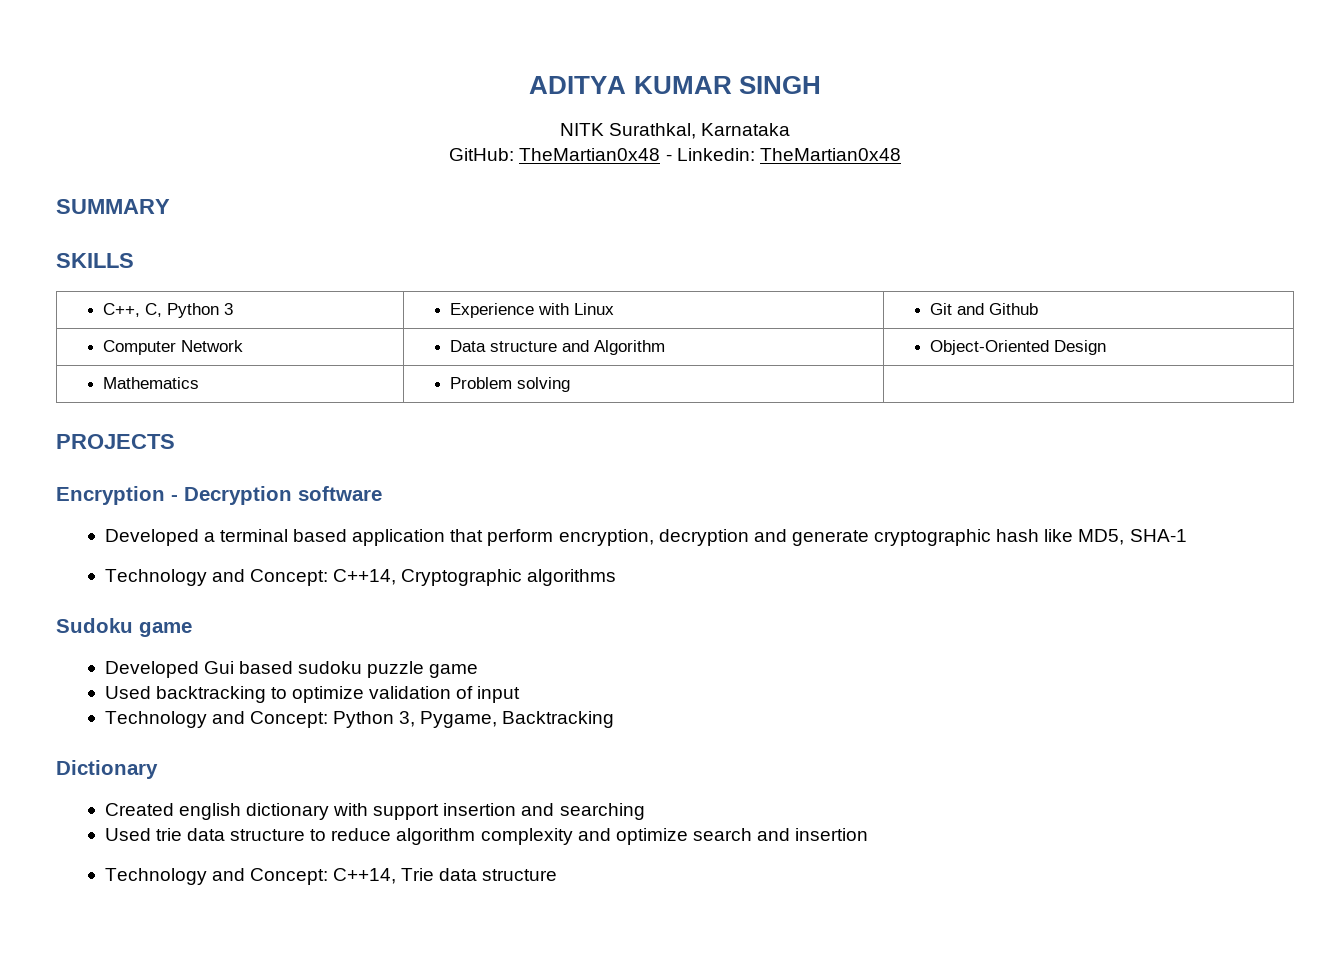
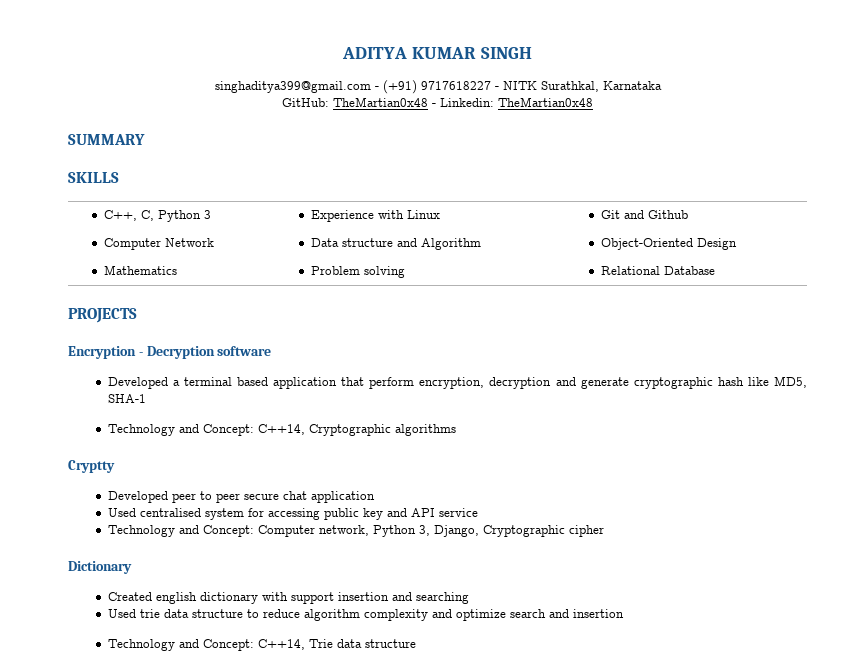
(821, 85) none -> [214,80,499,94] singhaditya399@gmail.com - (+91) 9717618227 -
(571, 384) none -> [600,266,715,275] Relational Database
[56,618,192,637] [104,661,479,678] [104,686,521,703] [104,711,615,728] Sudoku game // Developed Gui based sudoku puzzle game // Used backtracking to optimize validation of input // Technology and Concept: Python 3, Pygame, Backtracking -> [68,460,115,473] [107,491,375,503] [107,508,478,520] [107,525,604,537] Cryptty // Developed peer to peer secure chat application // Used centralised system for accessing public key and API service // Technology and Concept: Computer network, Python 3, Django, Cryptographic cipher

